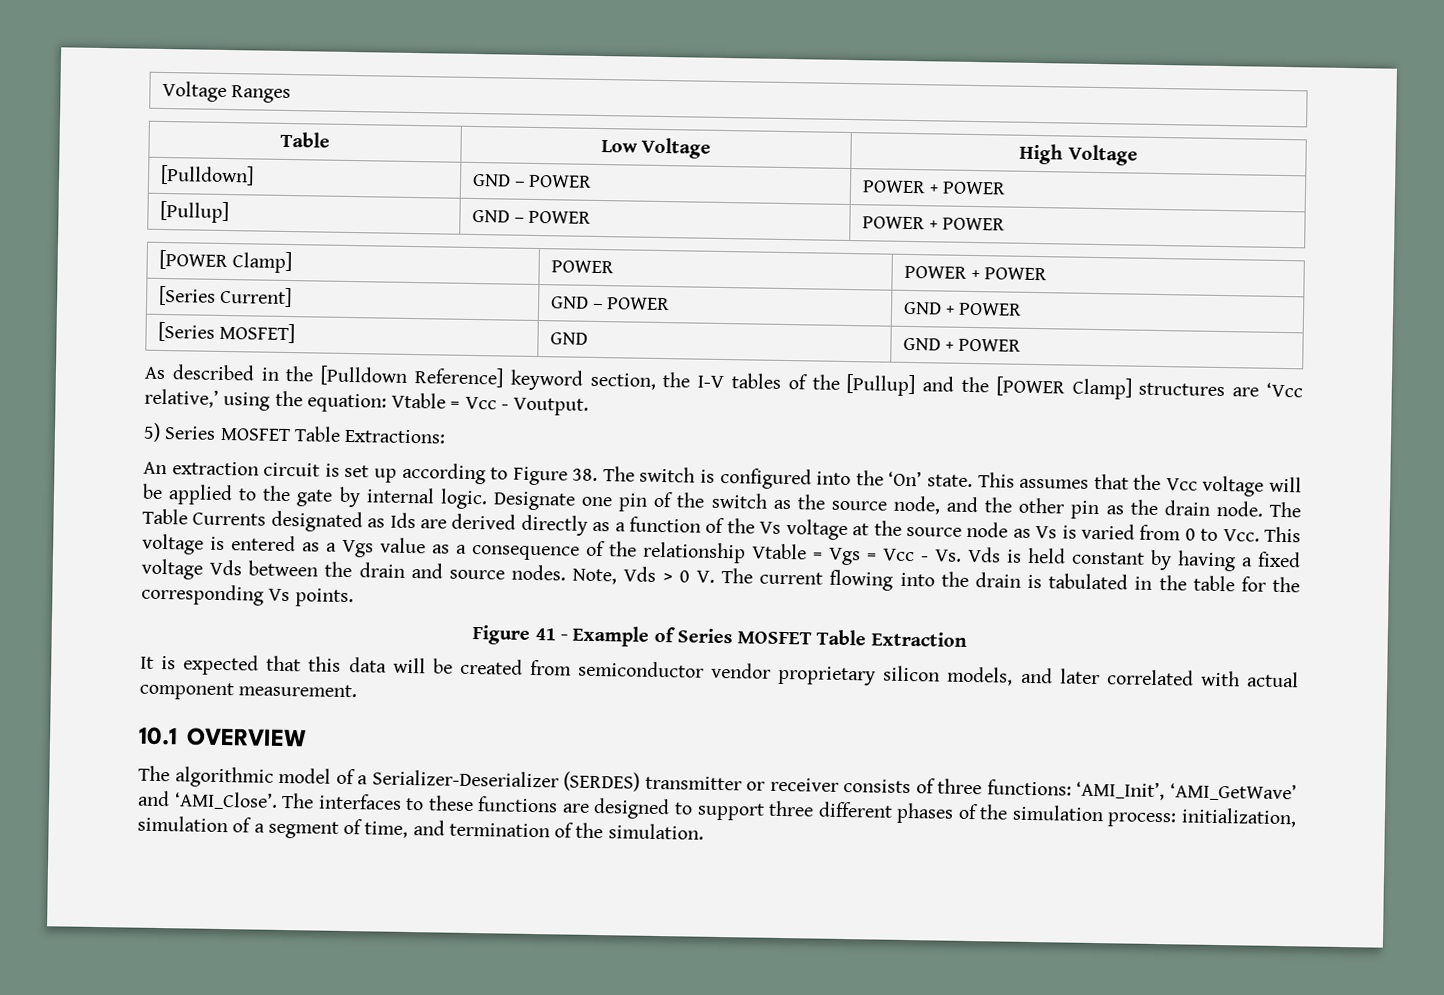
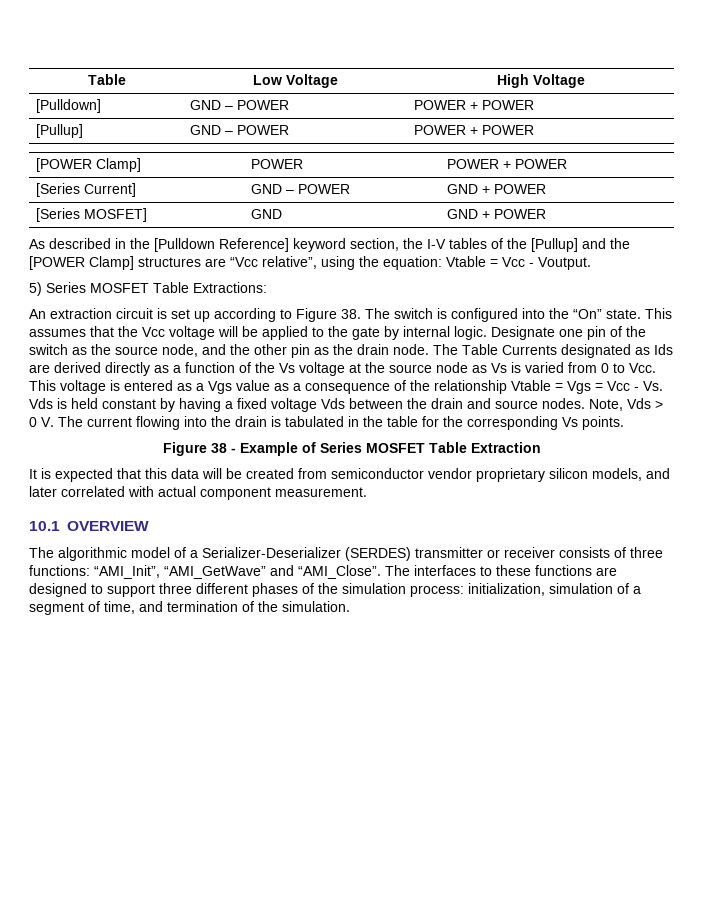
[161,80,291,104] Voltage Ranges // -> (87, 79) none
[1265,382,1303,398] [144,388,219,408] ‘Vcc relative,’ -> [230,256,317,269] “Vcc relative”,
[888,470,923,487] ‘On’ -> [573,309,602,319] “On”
[534,628,556,641] 41 -> [210,443,227,453] 38
[1076,780,1297,802] [137,790,278,810] ‘AMI_Init’, ‘AMI_GetWave’ and ‘AMI_Close’. -> [94,565,381,579] “AMI_Init”, “AMI_GetWave” and “AMI_Close”.

